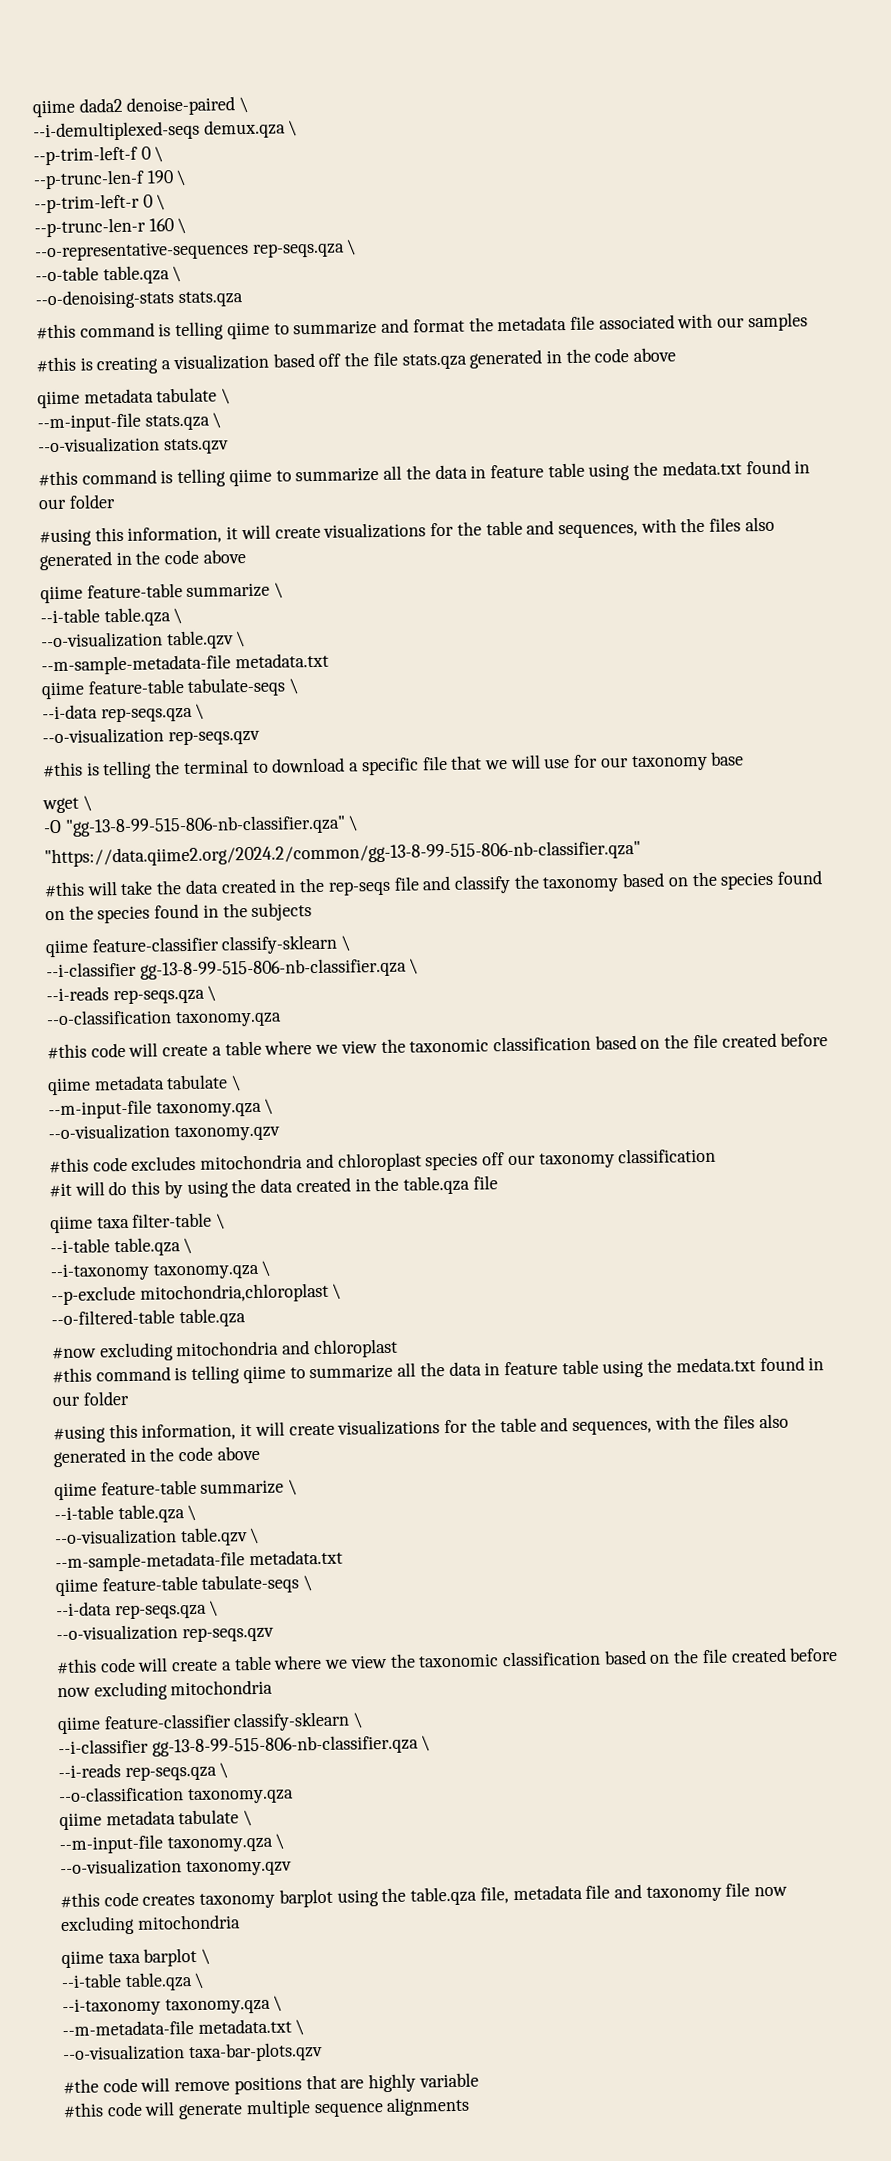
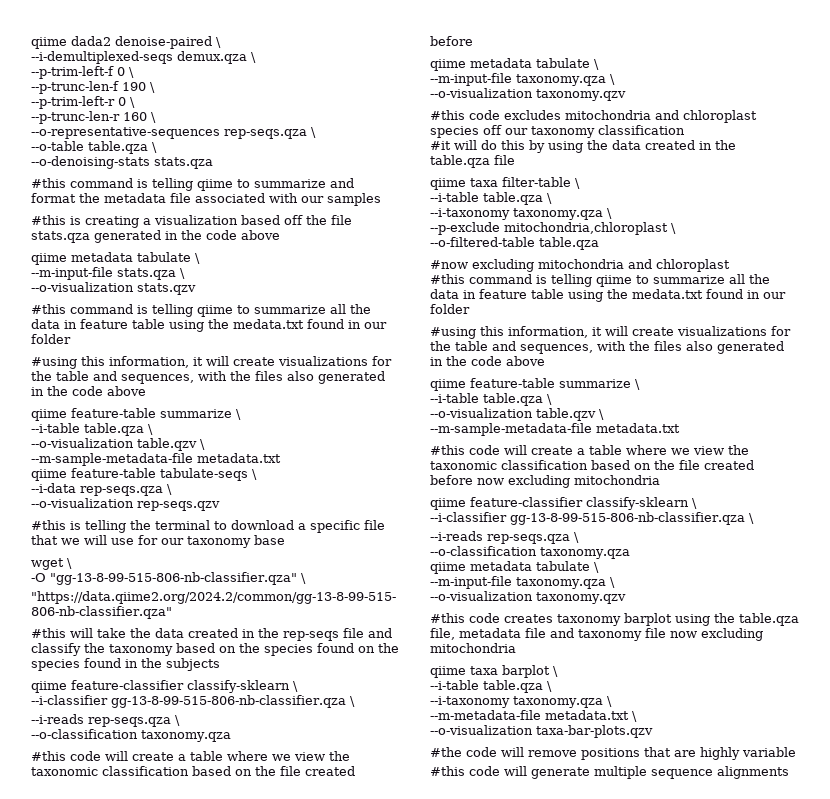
[55,1574,314,1597] [56,1600,220,1620] [56,1624,274,1643] // qiime feature-table tabulate-seqs \ // --i-data rep-seqs.qza \ // --o-visualization rep-seqs.qzv -> (680, 428) none

